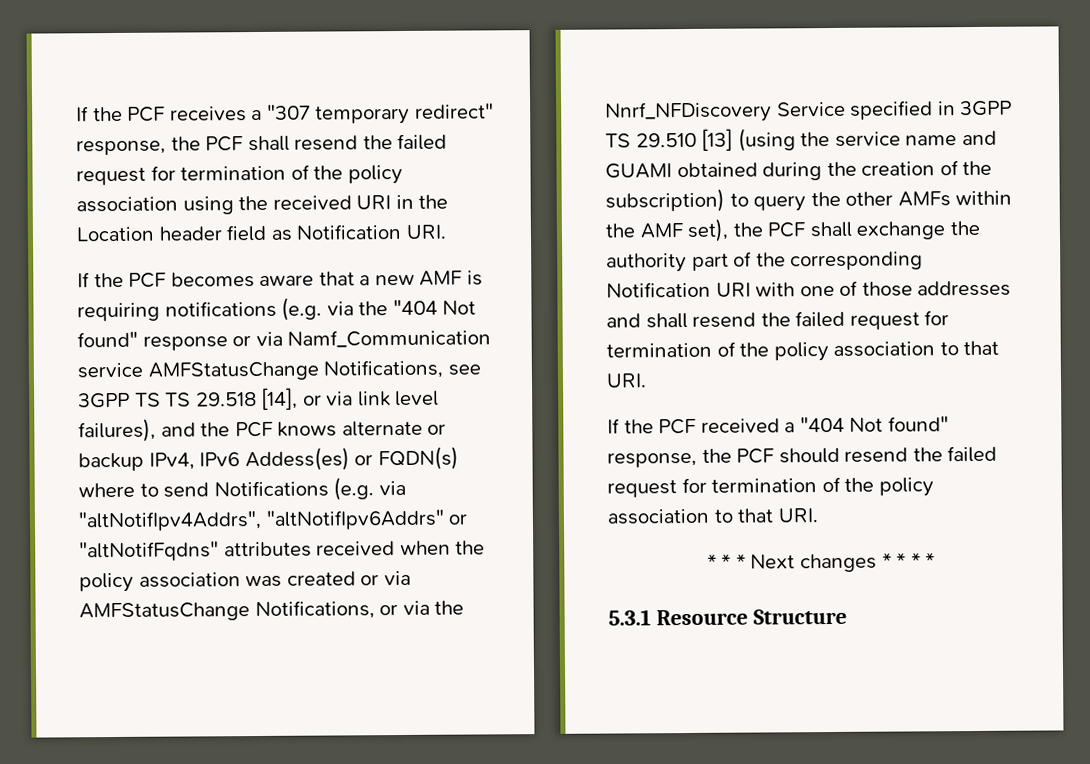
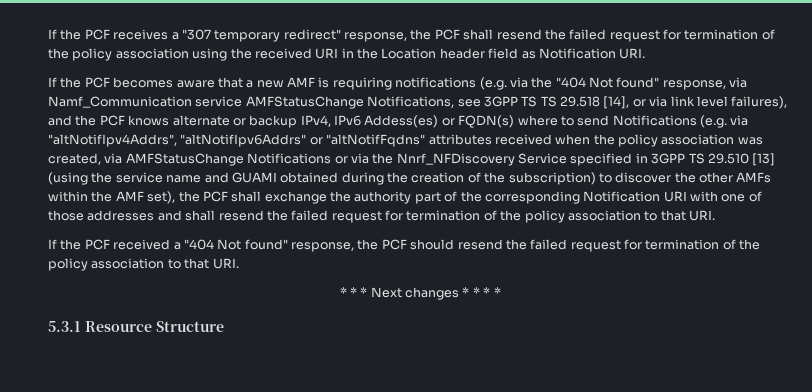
[142,335,252,351] response or -> [662,80,726,90] response,
[286,571,380,586] created or -> [48,153,101,165] created,
[254,600,375,620] Notifications, -> [247,153,332,164] Notifications
[753,195,807,212] query -> [615,172,672,183] discover

